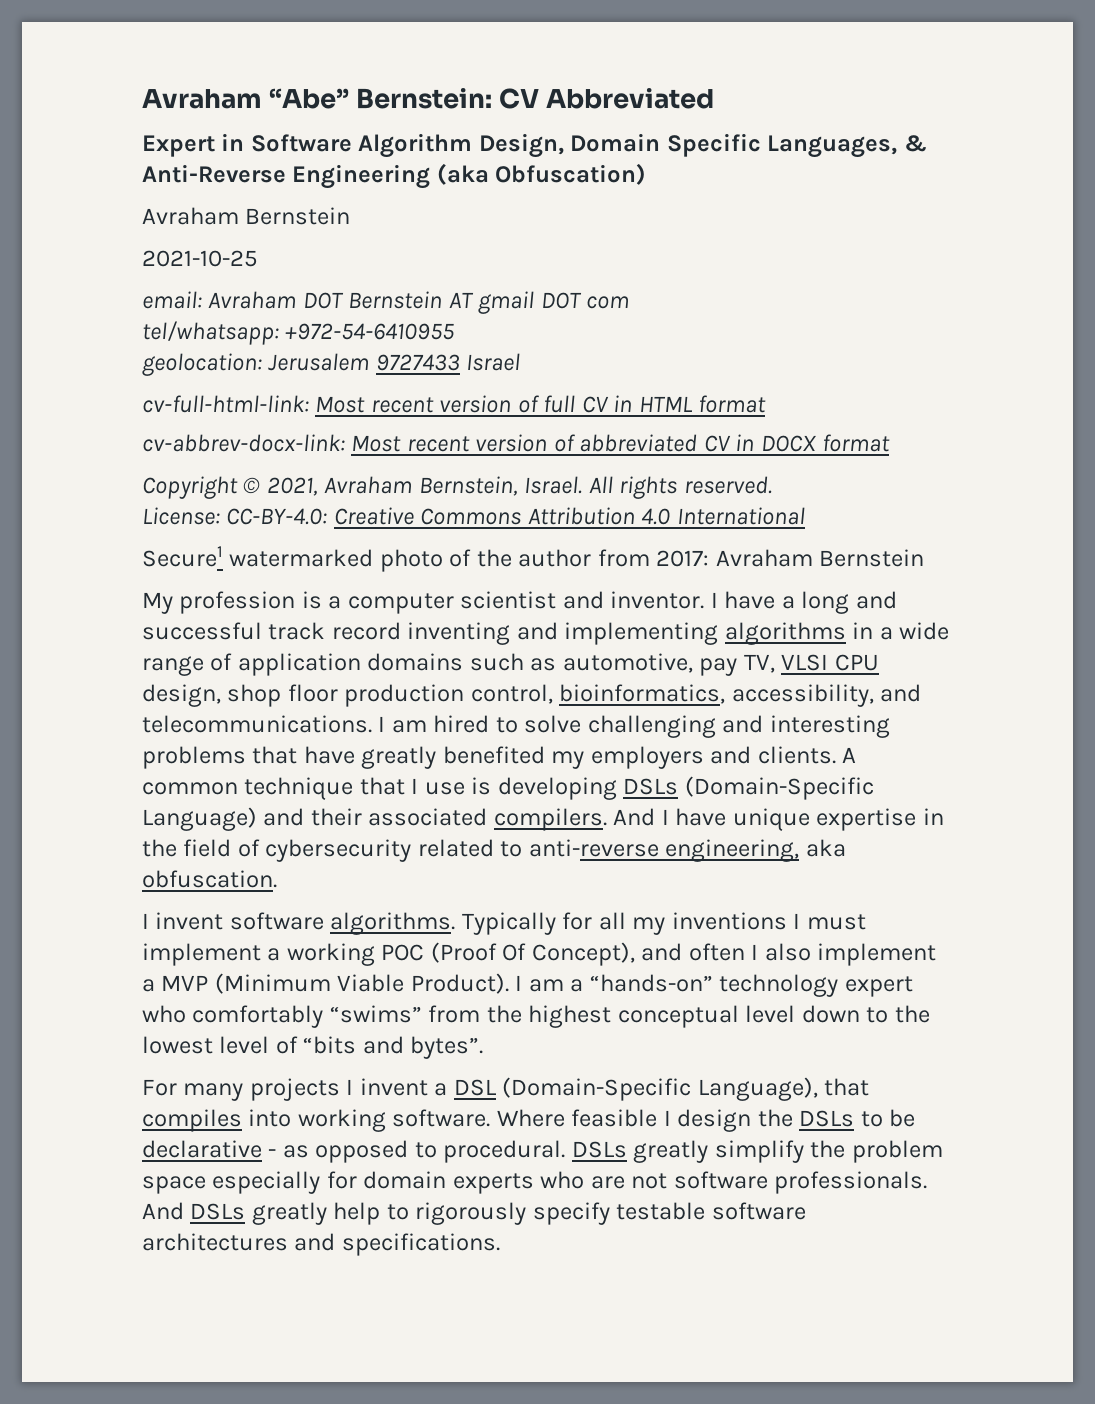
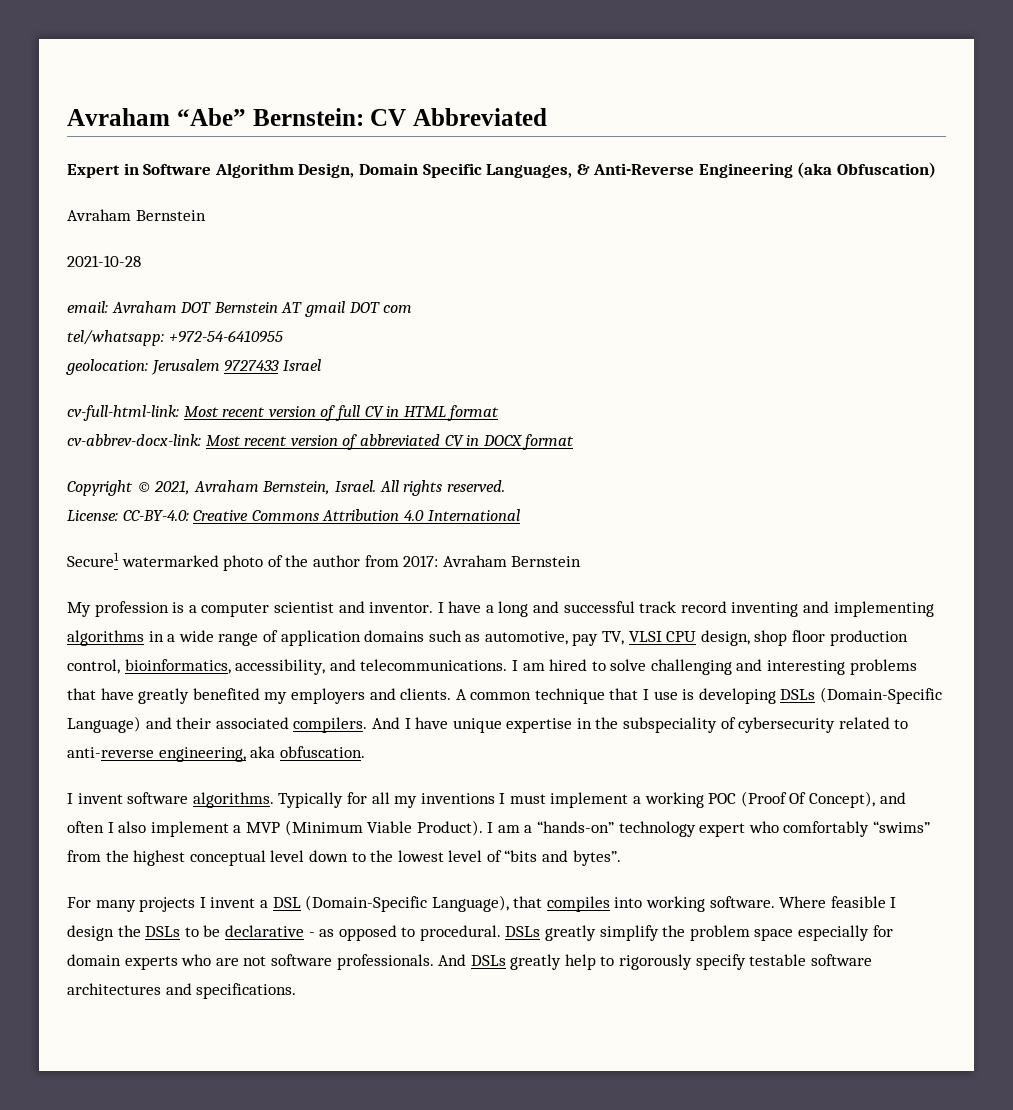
[142,250,258,267] 2021-10-25 -> [67,255,141,267] 2021-10-28
[183,839,232,857] field -> [623,717,718,733] subspeciality

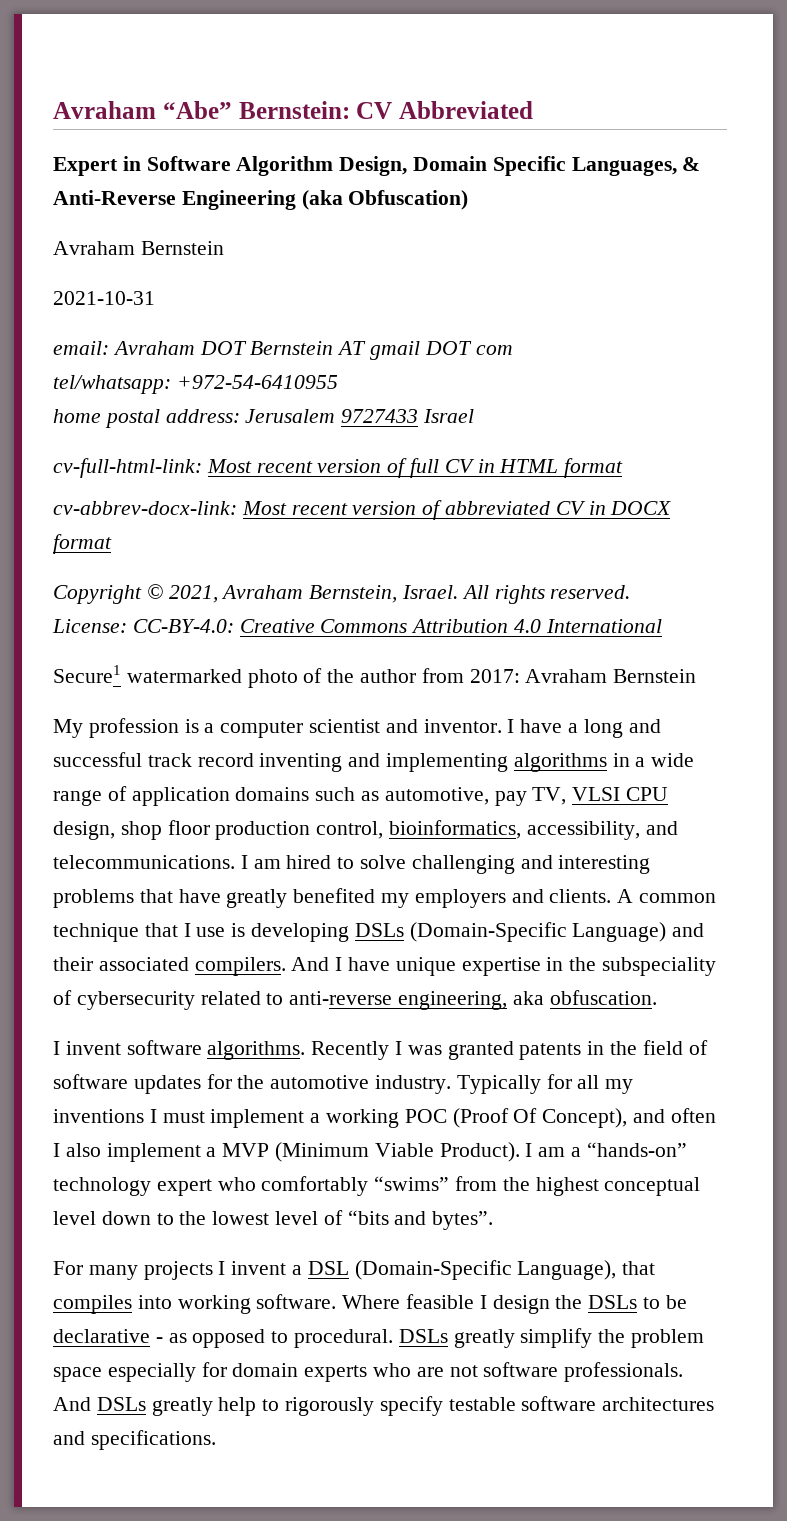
[67,255,141,267] 2021-10-28 -> [53,291,155,305] 2021-10-31
[66,359,148,375] geolocation: -> [53,409,240,428] home postal address:
(274, 800) none -> [311,1040,708,1060] [53,1074,452,1094] Recently I was granted patents in the field of software updates for the automotive industry.

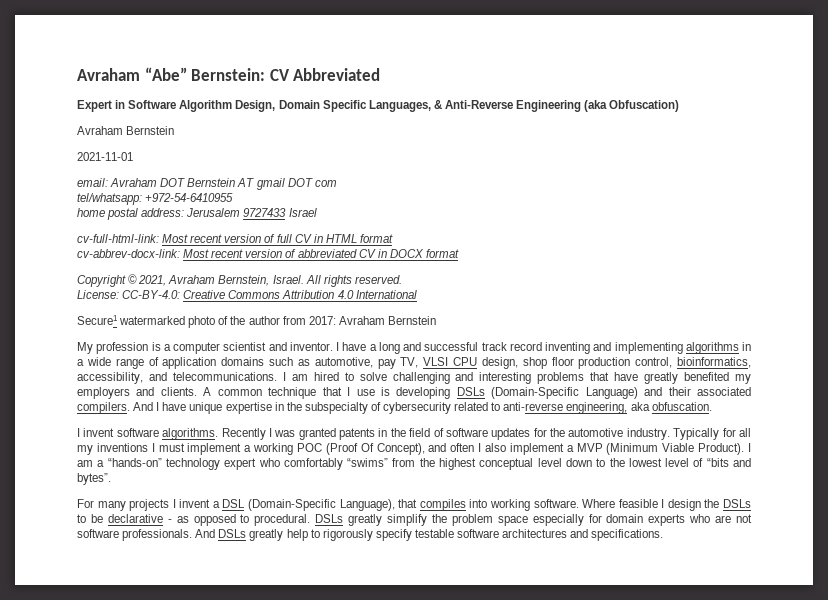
[53,291,155,305] 2021-10-31 -> [77,152,133,161] 2021-11-01
[602,957,717,976] subspeciality -> [304,402,368,414] subspecialty

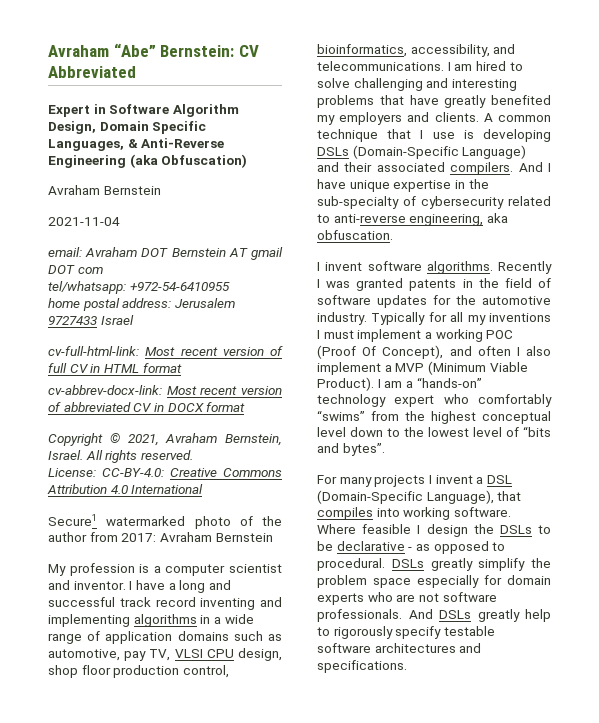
[77,152,133,161] 2021-11-01 -> [48,217,120,226] 2021-11-04
[304,402,368,414] subspecialty -> [317,196,399,209] sub-specialty

